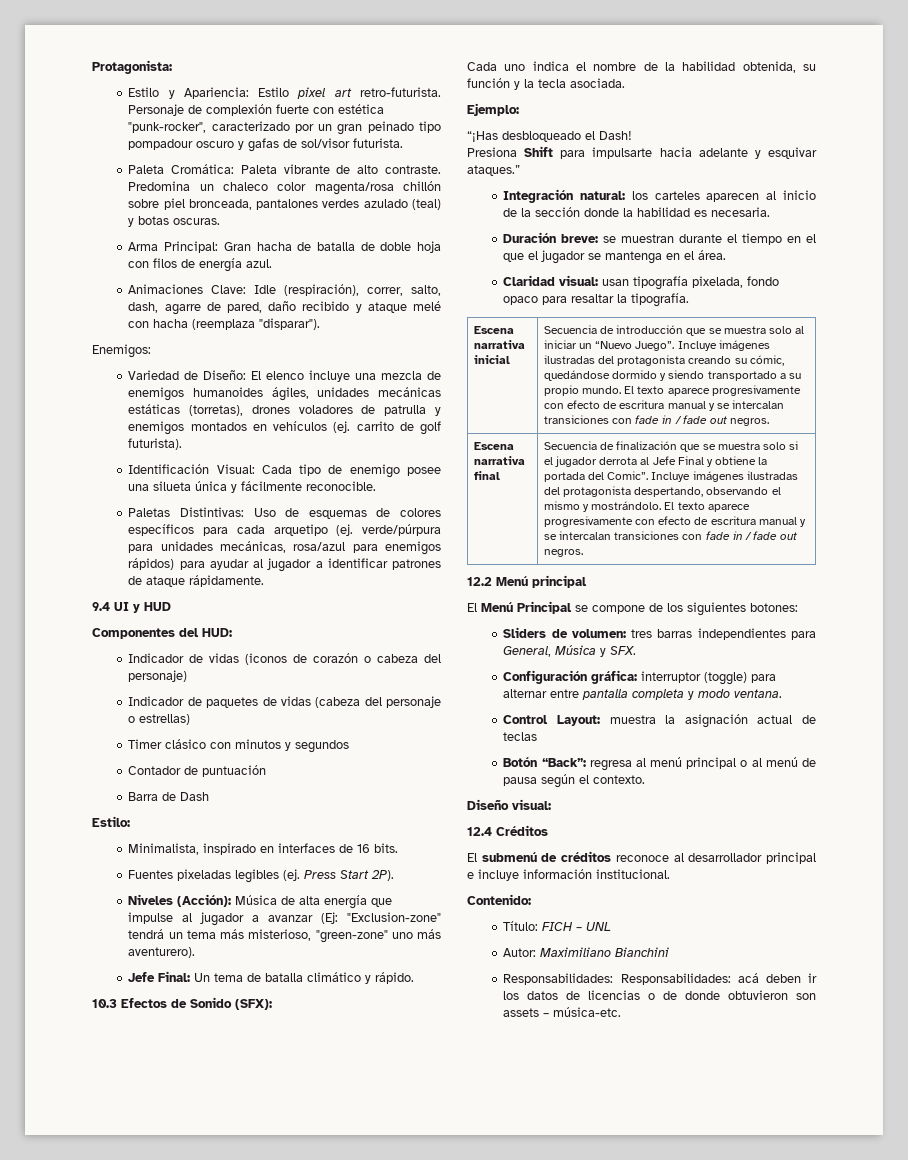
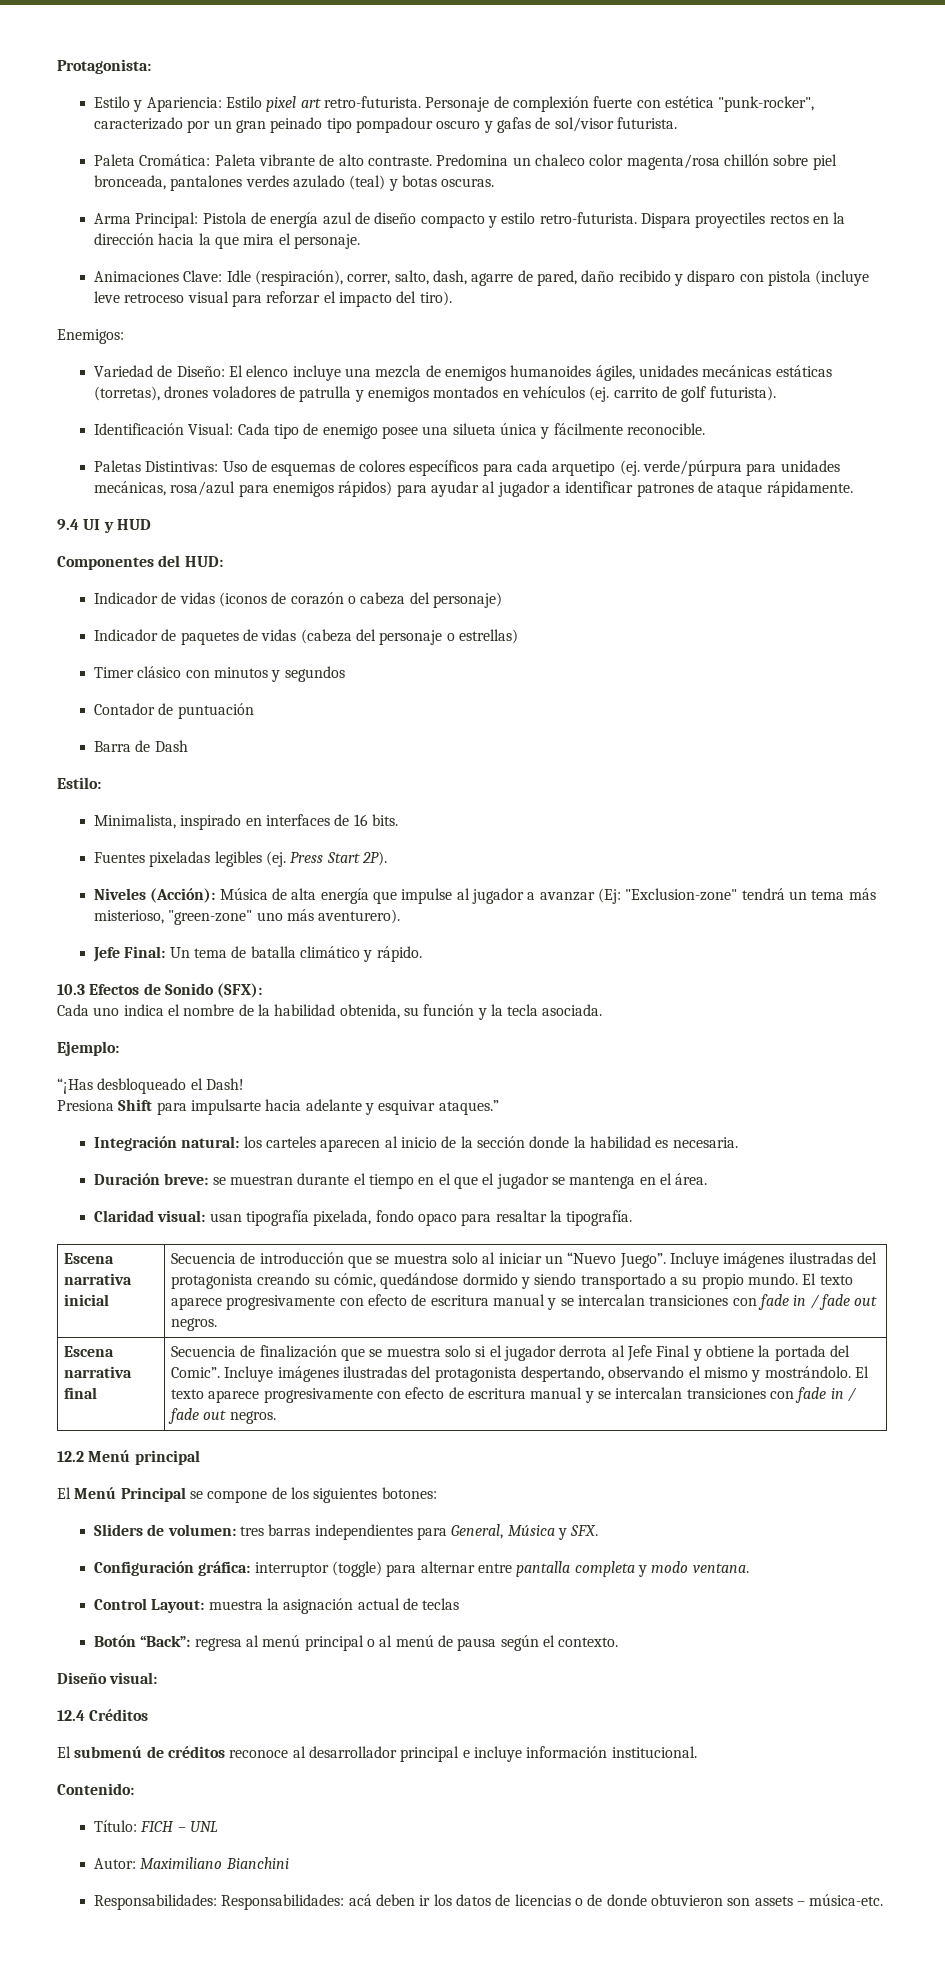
[223,241,442,253] [128,258,273,272] Gran hacha de batalla de doble hoja con filos de energía azul. -> [202,212,846,228] [94,233,361,249] Pistola de energía azul de diseño compacto y estilo retro-futurista. Dispara proyectiles rectos en la dirección hacia la que mira el personaje.
[367,301,442,313] [128,318,321,330] ataque melé con hacha (reemplaza "disparar"). -> [687,270,870,286] [94,291,452,307] disparo con pistola (incluye leve retroceso visual para reforzar el impacto del tiro).

